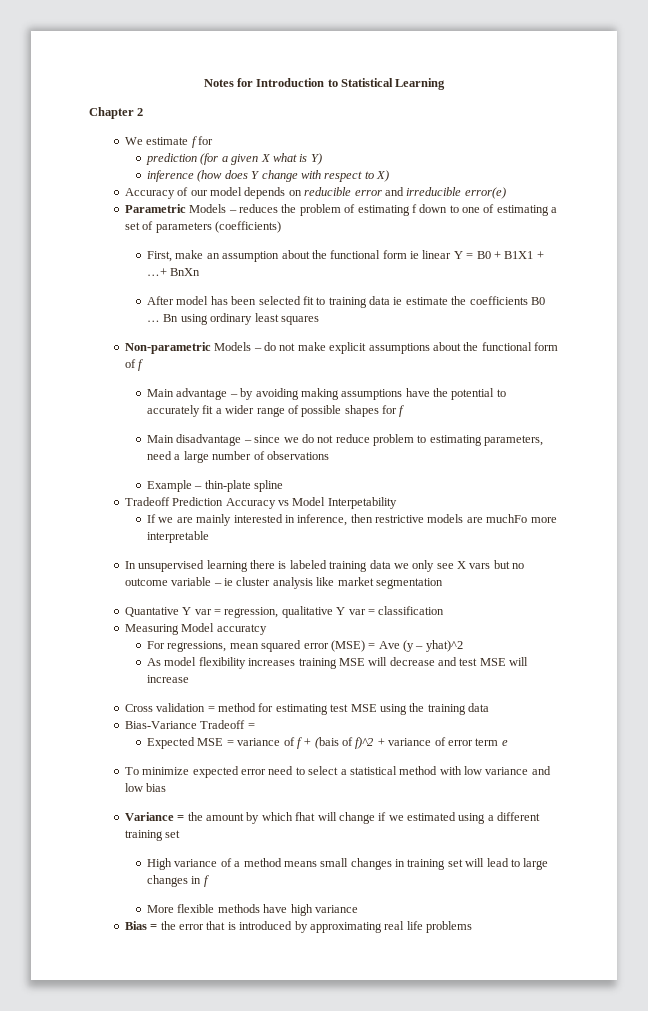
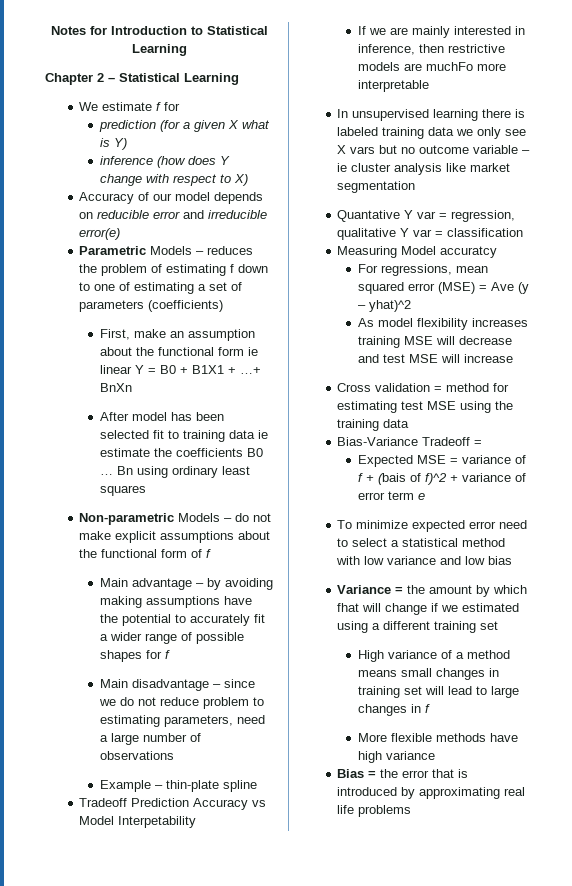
(144, 112) none -> [108,73,239,85] – Statistical Learning

